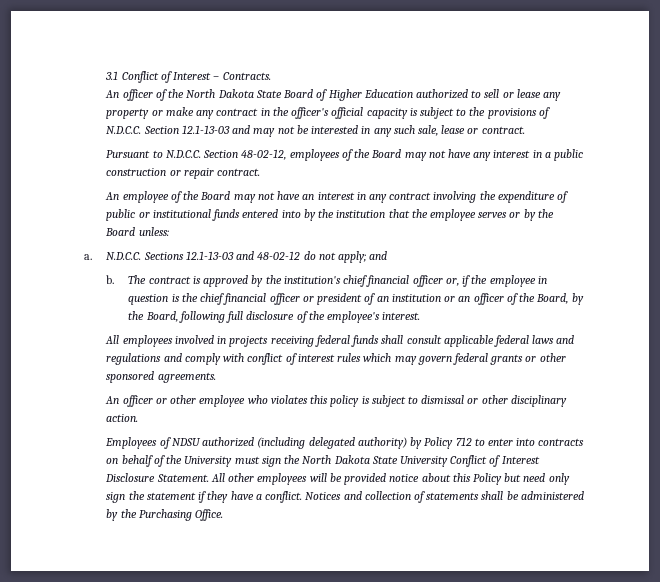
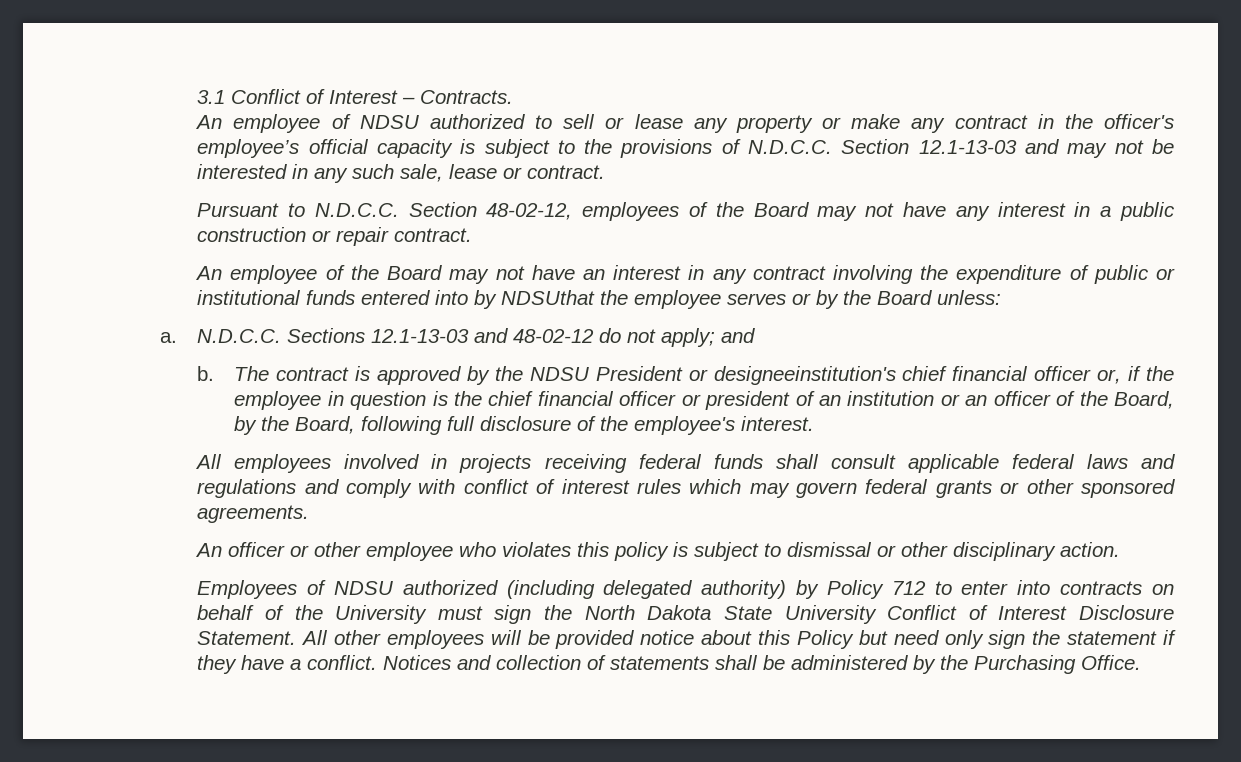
[122,89,413,101] officer of the North Dakota State Board of Higher Education -> [233,114,419,133] employee of NDSU
(330, 113) none -> [197,139,300,158] employee’s
[318,209,410,218] the institution that -> [501,290,596,305] NDSUthat
[283,276,341,284] institution's -> [529,366,896,385] NDSU President or designeeinstitution's

